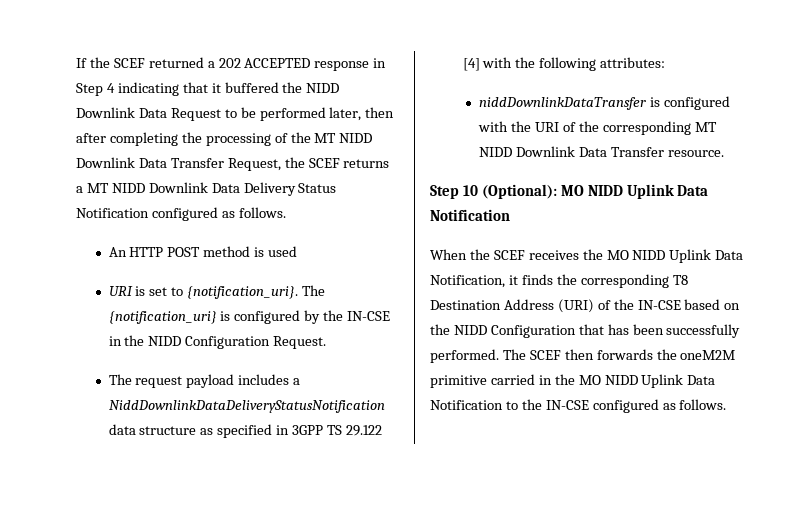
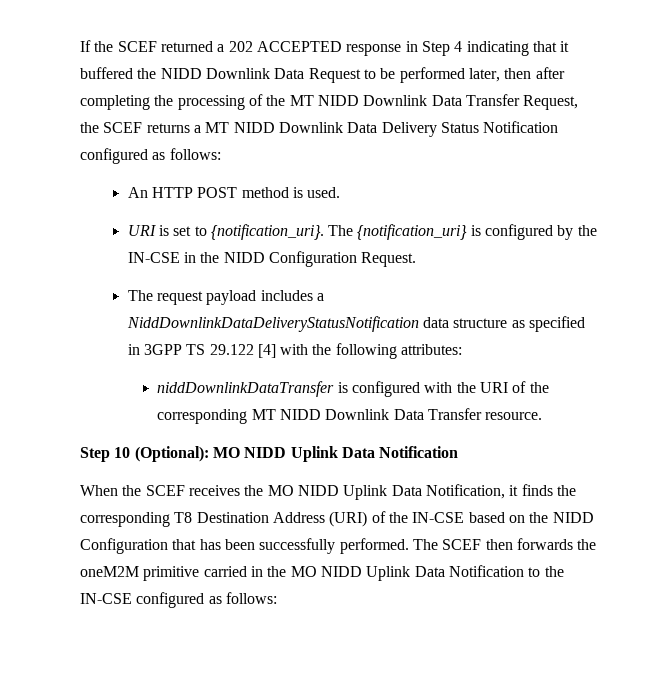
[238,207,286,218] follows. -> [169,148,221,160] follows:
[268,246,298,257] used -> [307,187,341,198] used.
[679,399,727,410] follows. -> [225,592,277,604] follows:

